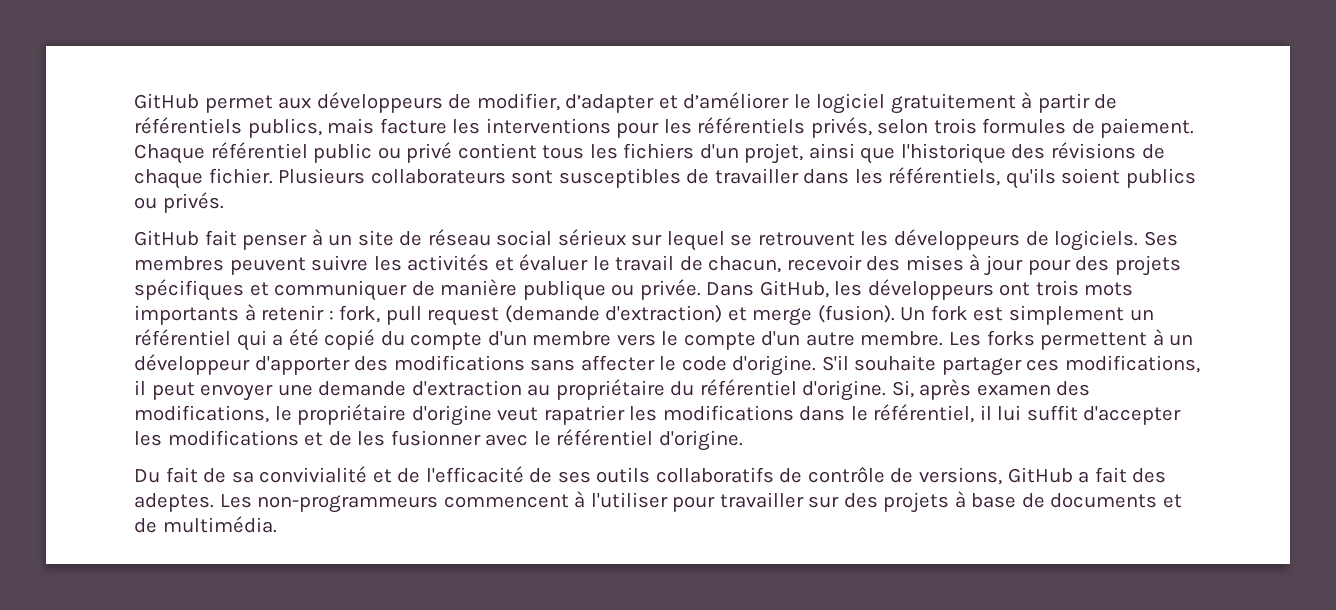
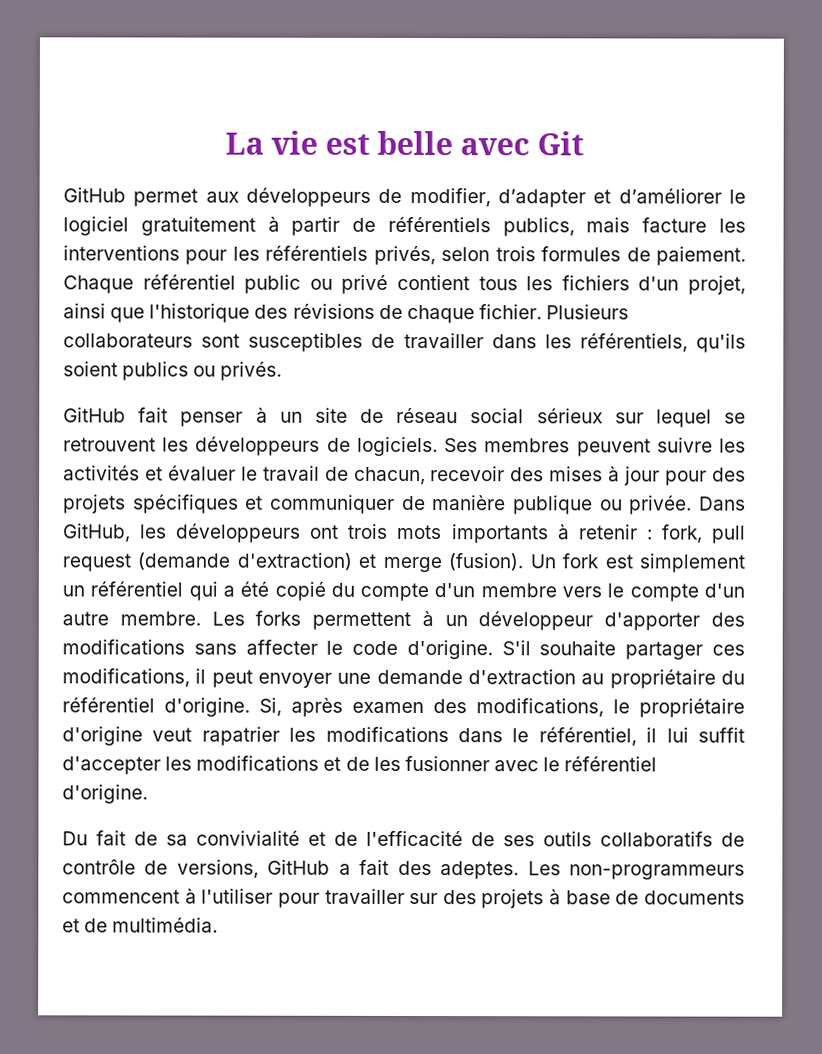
(134, 101) none -> [224,130,585,156] La vie est belle avec Git //

